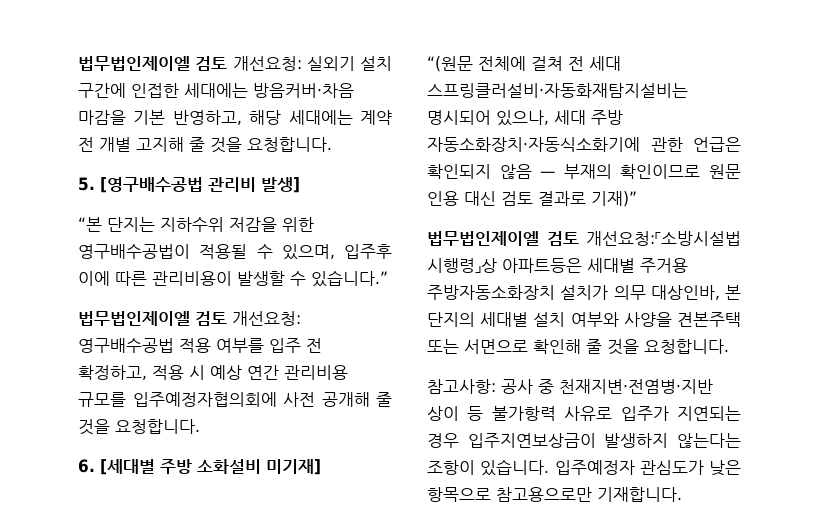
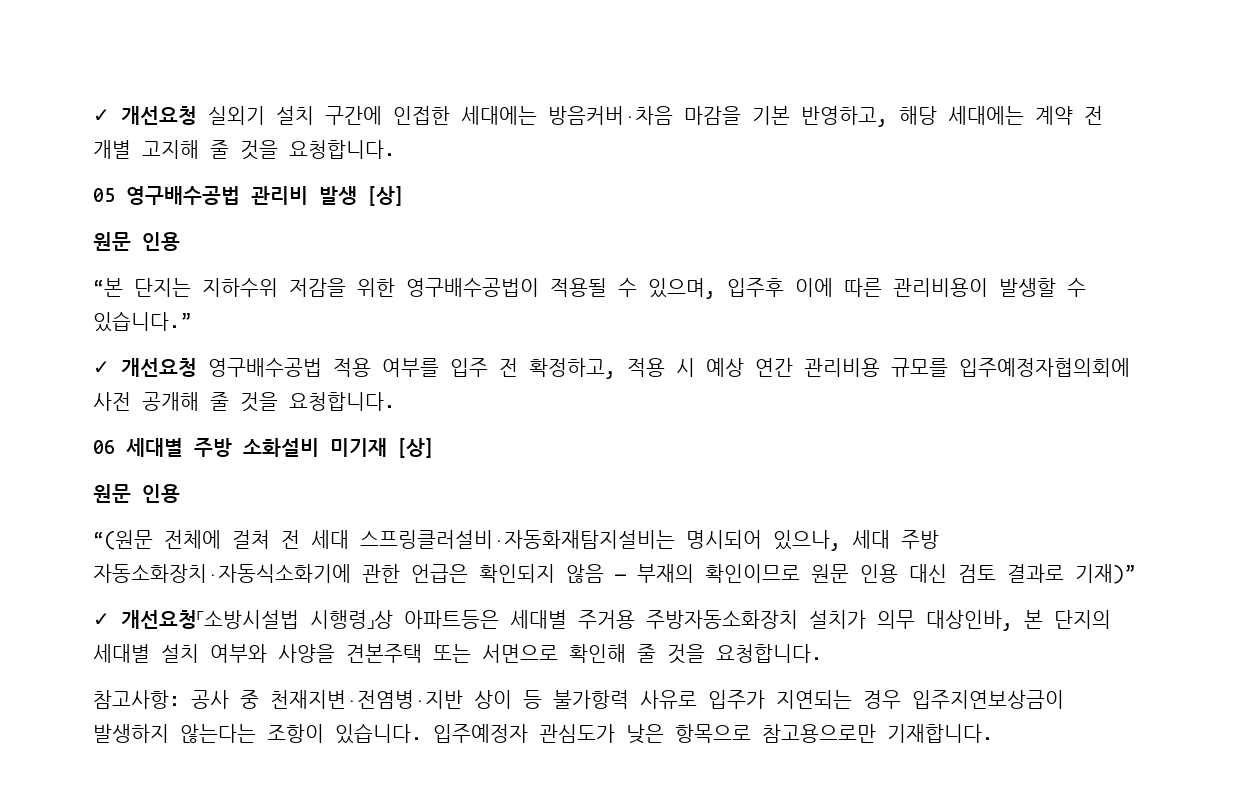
[78,56,302,71] 법무법인제이엘 검토 개선요청: -> [93,106,197,125] ✓ 개선요청
[78,177,300,193] 5. [영구배수공법 관리비 발생] -> [93,186,414,206] [93,232,180,251] 05 영구배수공법 관리비 발생［상］ // 원문 인용
[78,311,301,326] 법무법인제이엘 검토 개선요청: -> [93,358,197,377] ✓ 개선요청
[78,459,321,475] 6. [세대별 주방 소화설비 미기재] -> [93,438,444,458] [93,484,180,503] 06 세대별 주방 소화설비 미기재［상］ // 원문 인용
[427,231,655,246] 법무법인제이엘 검토 개선요청: -> [93,610,197,629] ✓ 개선요청

